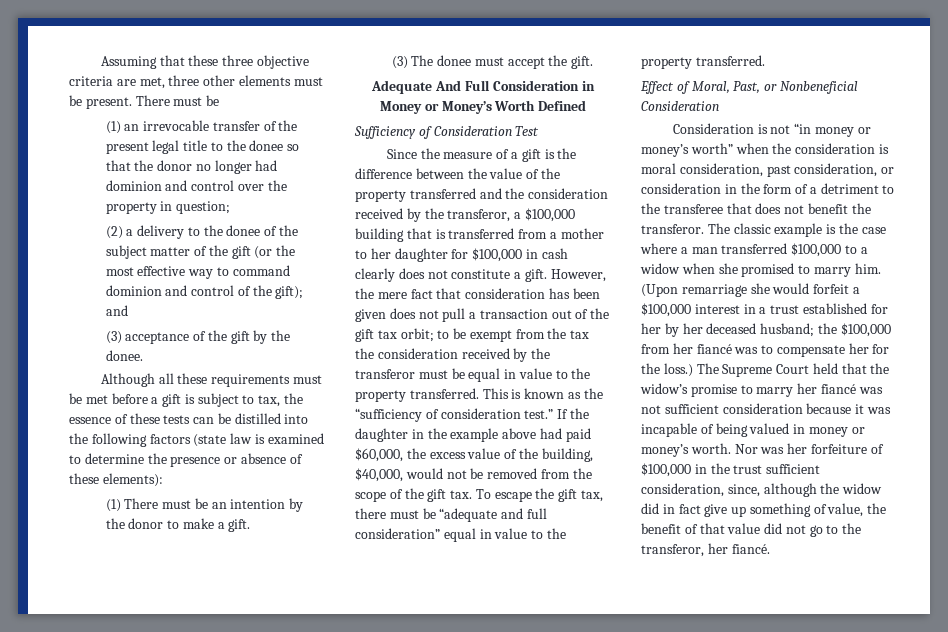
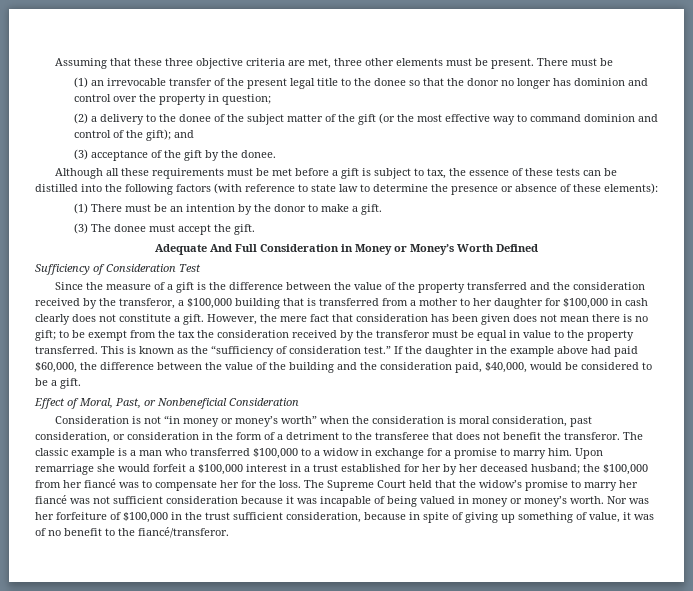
[255,160,278,171] had -> [552,78,571,86] has
[193,433,324,447] (state law is examined -> [214,183,358,194] (with reference to state law
[442,308,610,322] [355,328,434,342] pull a transaction out of the gift tax orbit; -> [560,314,648,322] [35,330,56,341] mean there is no gift;
[429,448,593,462] [355,468,592,482] [355,488,604,502] [355,508,547,522] [355,528,566,542] [641,55,765,69] excess value of the building, $40,000, would not be removed from the scope of the gift tax. To escape the gift tax, there must be “adequate and full consideration” equal in value to the property transferred. -> [100,362,652,373] [35,378,81,389] difference between the value of the building and the consideration paid, $40,000, would be considered to be a gift.
[838,223,886,234] [640,243,677,254] the case where -> (127, 452) none
(718, 250) none -> [165,448,187,456] who
[681,263,795,277] when she promised -> [361,448,497,459] in exchange for a promise
[641,284,678,297] (Upon -> [575,448,603,459] Upon
[663,363,693,377] loss.) -> [279,480,301,488] loss.
[727,483,883,497] [641,503,887,517] [641,523,862,537] [641,543,770,557] since, although the widow did in fact give up something of value, the benefit of that value did not go to the transferor, her fiancé. -> [364,512,654,523] [35,527,229,538] because in spite of giving up something of value, it was of no benefit to the fiancé/transferor.

